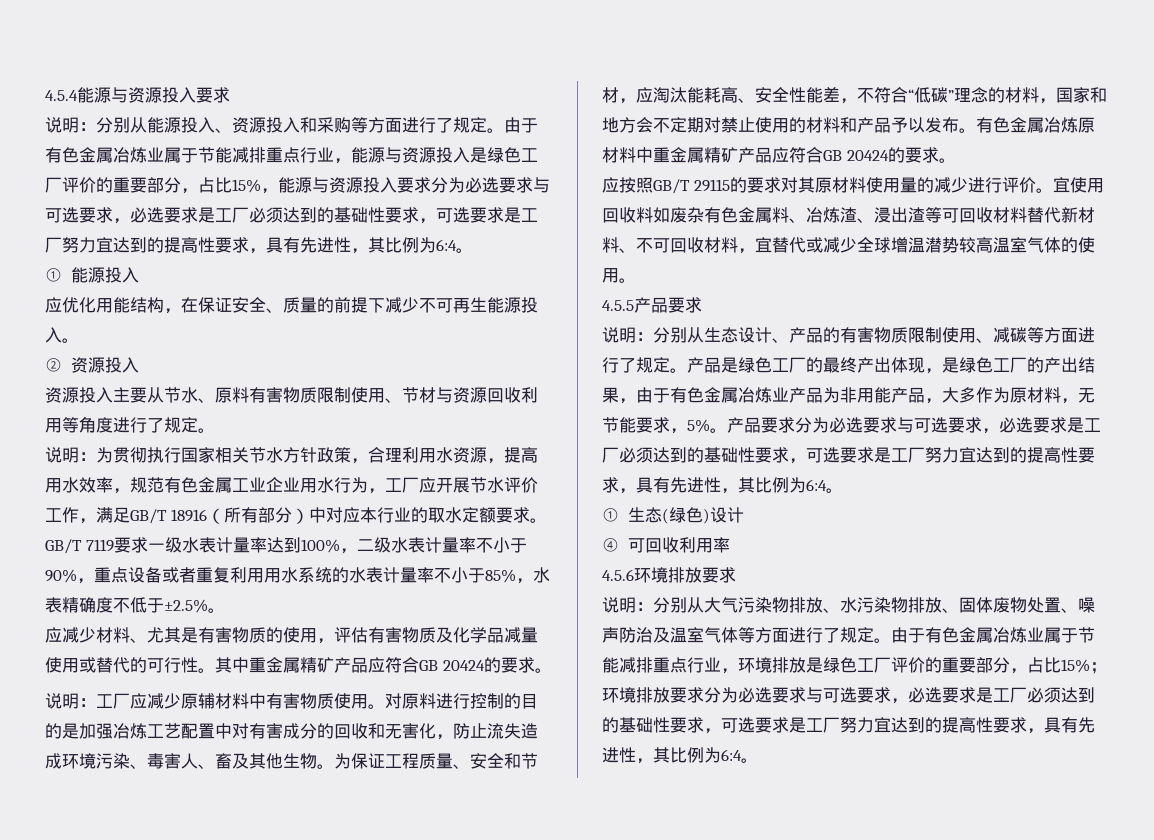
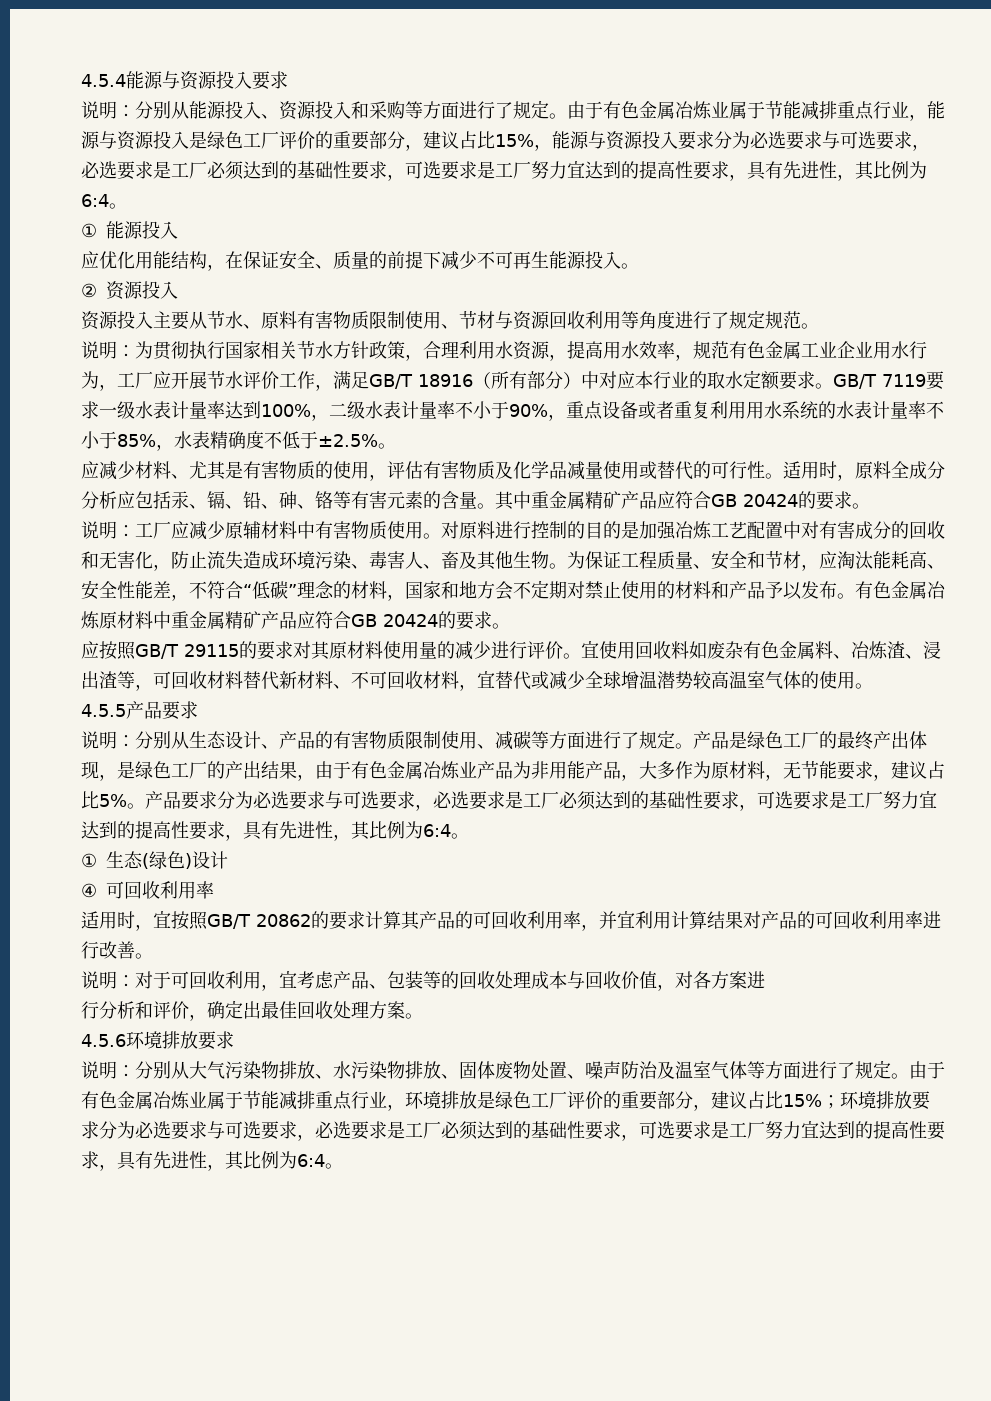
(198, 191) none -> [423,131,459,149] 建议
(198, 425) none -> [765,311,801,329] 规范
(215, 670) none -> [783,461,945,481] [81,491,495,509] 适用时，原料全成分分析应包括汞、镉、铅、砷、铬等有害元素的含量。
(942, 215) none -> [135,684,153,691] ，
(687, 431) none -> [891,761,945,779] [81,791,99,809] 建议占比
(730, 545) none -> [81,911,941,931] [81,941,153,959] [81,971,765,991] [81,1000,423,1021] // 适用时，宜按照GB/T 20862的要求计算其产品的可回收利用率，并宜利用计算结果对产品的可回收利用率进行改善。 // 说明：对于可回收利用，宜考虑产品、包装等的回收处理成本与回收价值，对各方案进 // 行分析和评价，确定出最佳回收处理方案。
(1027, 671) none -> [711,1091,747,1109] 建议

